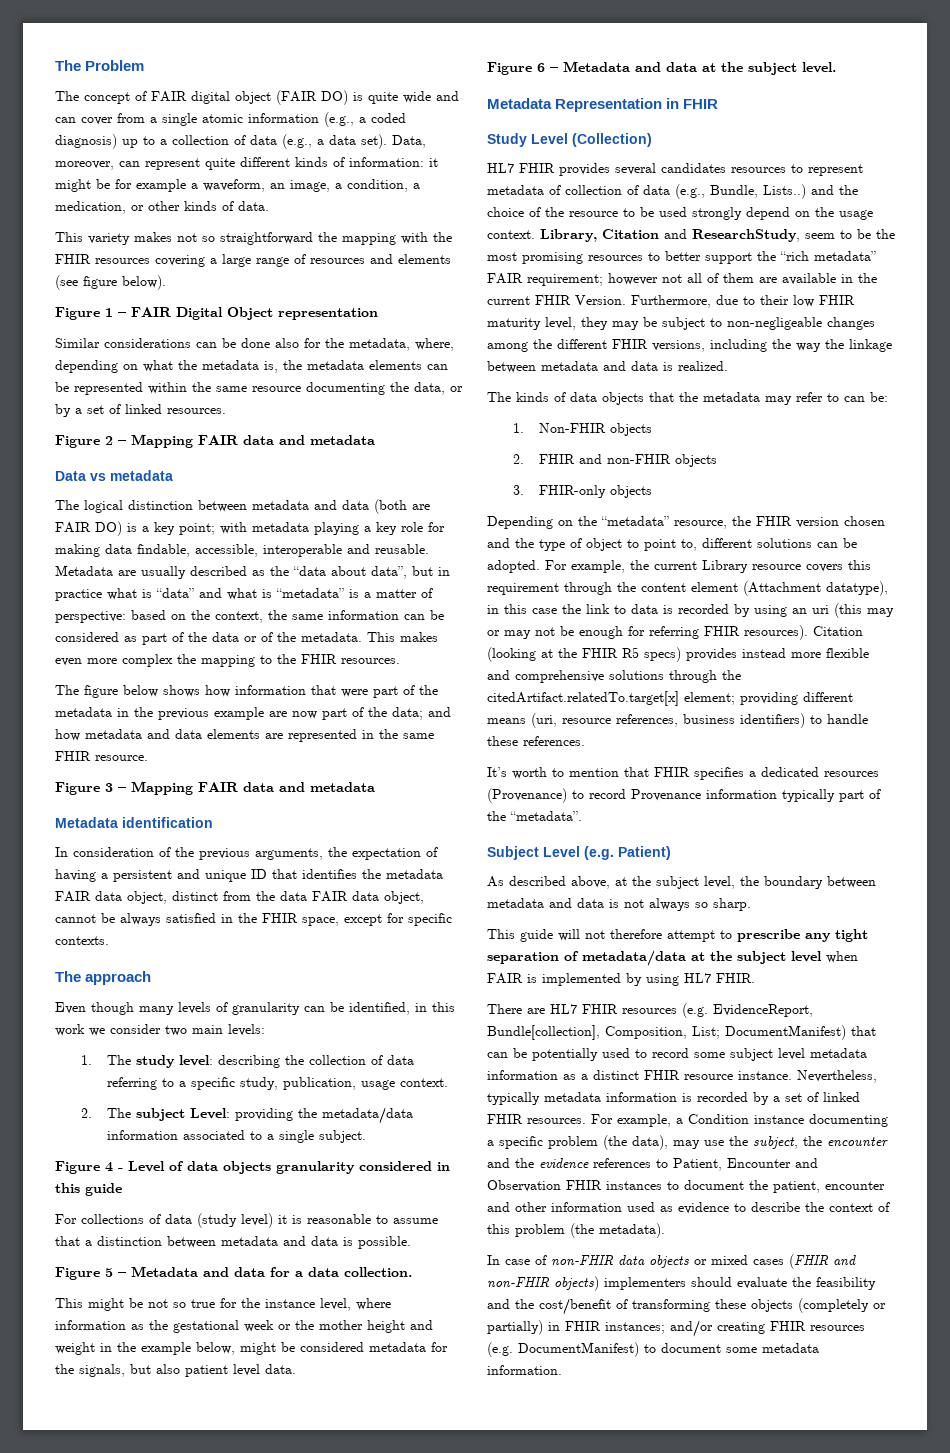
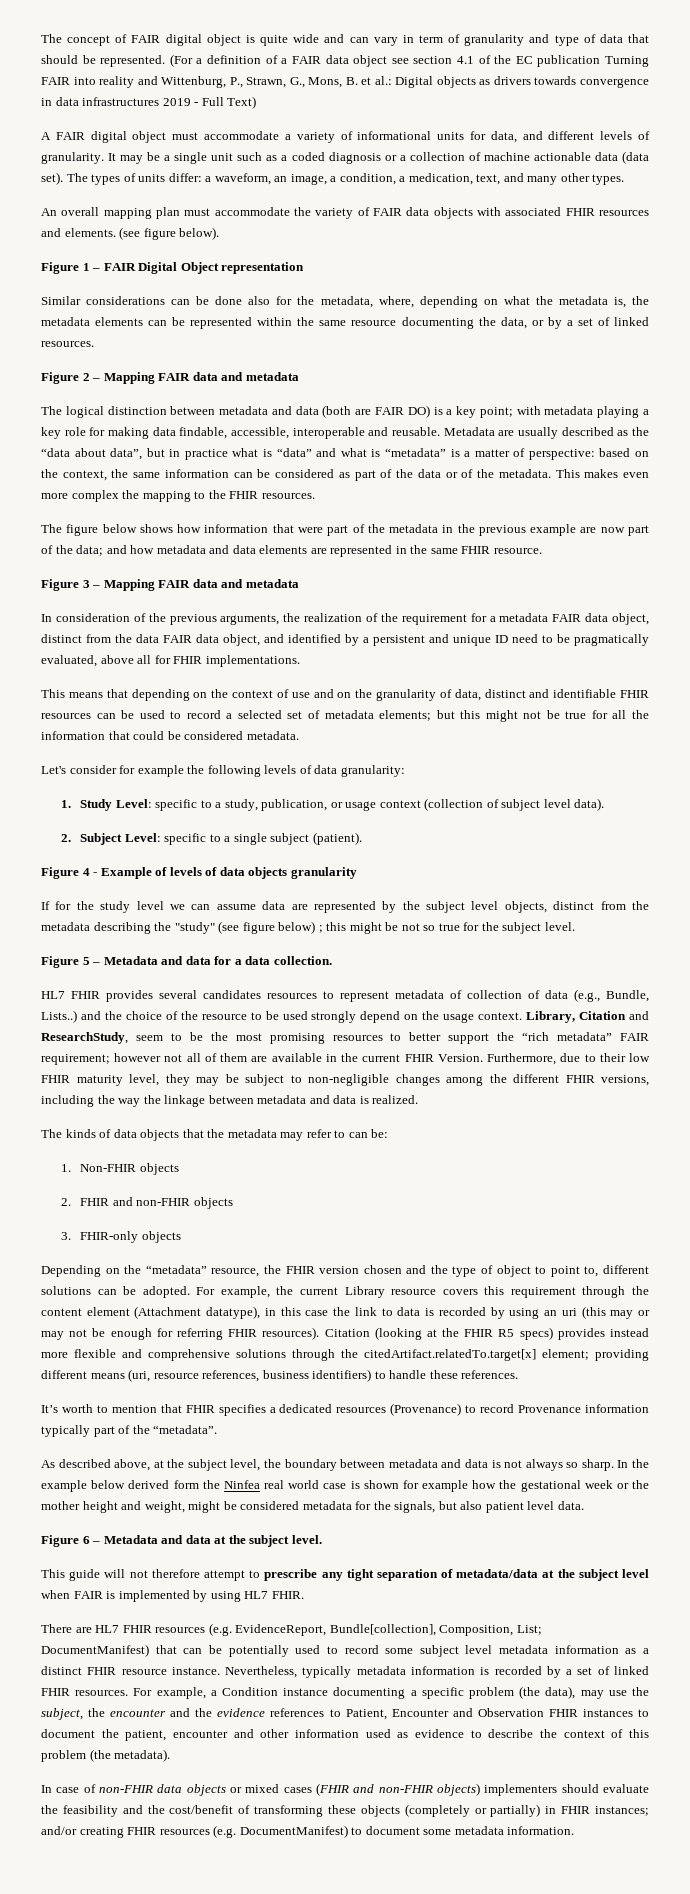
[55,60,145,71] [55,91,79,101] The Problem // The -> [41,34,62,43] The
[276,90,348,105] (FAIR DO) -> (241, 40) none
[81,112,406,127] [55,134,426,149] [55,157,438,170] [55,179,186,192] cover from a single atomic information (e.g., a coded diagnosis) up to a collection of data (e.g., a data set). Data, moreover, can represent quite different kinds of information: it might be for example -> [373,34,649,46] [41,54,649,67] [41,76,650,88] [41,96,257,109] [41,131,650,143] [41,151,650,164] [41,172,202,185] vary in term of granularity and type of data that should be represented. (For a definition of a FAIR data object see section 4.1 of the EC publication Turning FAIR into reality and Wittenburg, P., Strawn, G., Mons, B. et al.: Digital objects as drivers towards convergence in data infrastructures 2019 - Full Text) // A FAIR digital object must accommodate a variety of informational units for data, and different levels of granularity. It may be a single unit such as a coded diagnosis or a collection of machine actionable data (data set). The types of units differ:
[131,201,269,211] [55,232,452,245] [55,254,451,267] or other kinds of data. // This variety makes not so straightforward the mapping with the FHIR resources covering a large range of resources and elements -> [476,173,625,185] [41,207,649,219] [41,228,116,237] text, and many other types. // An overall mapping plan must accommodate the variety of FAIR data objects with associated FHIR resources and elements.
[55,470,173,481] // Data vs metadata -> (299, 376) none
[55,817,213,828] // Metadata identification -> (299, 583) none
[352,847,438,860] [55,869,381,882] expectation of having a persistent and unique ID that identifies the -> [304,613,496,625] realization of the requirement for a
[55,913,452,926] [55,936,109,945] [55,971,152,985] [55,1002,455,1015] [55,1024,265,1036] [81,1055,415,1068] [107,1077,236,1090] cannot be always satisfied in the FHIR space, except for specific contexts. // The approach // Even though many levels of granularity can be identified, in this work we consider two main levels: // 1. The study level: describing the collection of data referring to a specific -> [264,634,649,646] [41,655,300,667] [41,689,649,701] [41,710,649,722] [41,731,299,740] [41,765,405,777] [60,799,222,811] and identified by a persistent and unique ID need to be pragmatically evaluated, above all for FHIR implementations. // This means that depending on the context of use and on the granularity of data, distinct and identifiable FHIR resources can be used to record a selected set of metadata elements; but this might not be true for all the information that could be considered metadata. // Let's consider for example the following levels of data granularity: // 1. Study Level: specific to a
[361,1078,449,1090] [81,1107,414,1124] [107,1130,246,1140] usage context. // 2. The subject Level: providing the metadata/data information associated -> [330,798,605,811] [60,833,207,845] or usage context (collection of subject level data). // 2. Subject Level: specific
[319,1130,367,1143] subject. -> [270,832,362,845] subject (patient).
[128,1161,165,1172] Level -> [100,867,202,879] Example of levels
[359,1161,450,1171] [55,1183,122,1196] [55,1213,438,1228] [55,1236,411,1249] considered in this guide // For collections of data (study level) it is reasonable to assume that a distinction between metadata and data is possible. -> [41,901,650,913] [41,921,575,934] // If for the study level we can assume data are represented by the subject level objects, distinct from the metadata describing the "study" (see figure below) ; this might be not so true for the subject level.
[55,1298,391,1311] [55,1320,433,1333] [55,1342,448,1355] [55,1364,296,1377] [487,61,836,75] [487,98,719,112] [487,133,652,147] // This might be not so true for the instance level, where information as the gestational week or the mother height and weight in the example below, might be considered metadata for the signals, but also patient level data. // Figure 6 – Metadata and data at the subject level. // Metadata Representation in FHIR // Study Level (Collection) -> (332, 960) none
[727,317,822,330] non-negligeable -> [308,1074,389,1086] non-negligible
[487,846,671,860] // Subject Level (e.g. Patient) -> (218, 1429) none
(751, 904) none -> [617,1459,649,1468] [41,1480,649,1492] [41,1501,584,1513] [41,1535,322,1547] In the example below derived form the Ninfea real world case is shown for example how the gestational week or the mother height and weight, might be considered metadata for the signals, but also patient level data. // Figure 6 – Metadata and data at the subject level.

